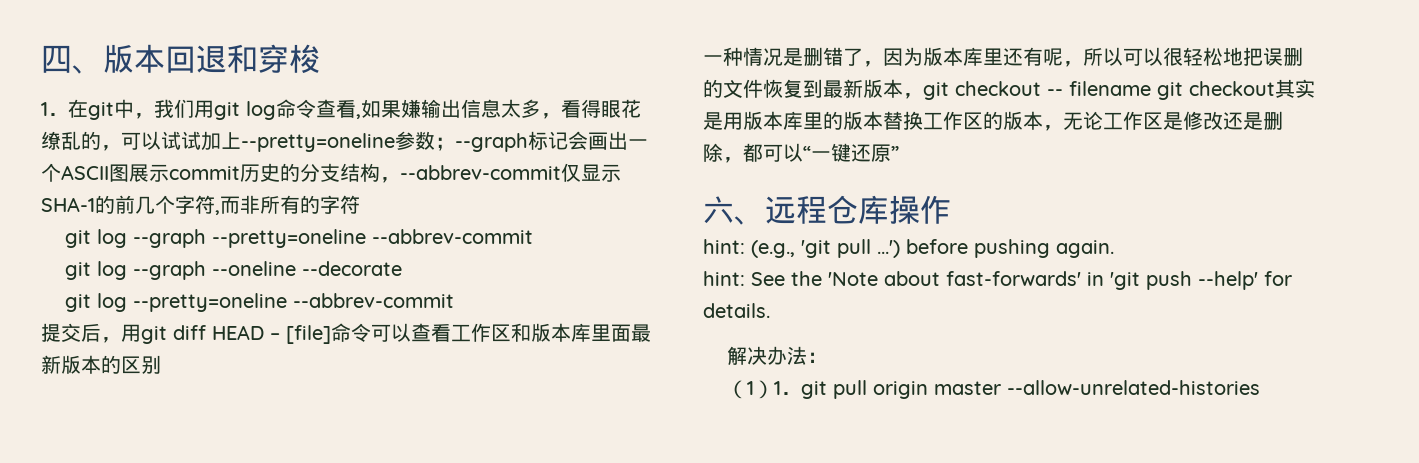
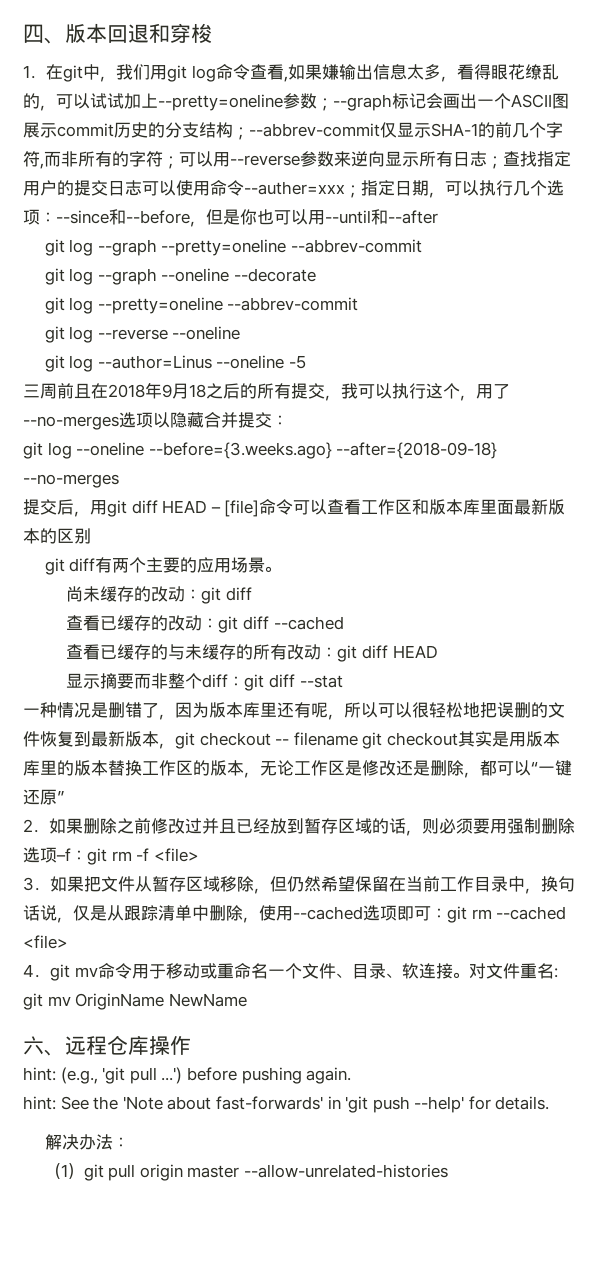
[380,177,400,183] ， -> [233,127,249,140] ；
(360, 204) none -> [163,151,571,169] [23,180,564,198] [23,209,438,227] ；可以用--reverse参数来逆向显示所有日志；查找指定用户的提交日志可以使用命令--auther=xxx；指定日期，可以执行几个选项：--since和--before，但是你也可以用--until和--after
(455, 300) none -> [44,326,241,343] [44,355,307,372] [23,382,510,401] [23,412,288,430] [23,442,498,459] [23,474,119,488] // git log --reverse --oneline // git log --author=Linus --oneline -5 // 三周前且在2018年9月18之后的所有提交，我可以执行这个，用了--no-merges选项以隐藏合并提交： // git log --oneline --before={3.weeks.ago} --after={2018-09-18} --no-merges
(161, 364) none -> [44,557,282,575] [66,586,252,604] [66,615,344,633] [66,644,438,662] [66,673,343,691] // git diff有两个主要的应用场景。 // 尚未缓存的改动：git diff // 查看已缓存的改动：git diff --cached // 查看已缓存的与未缓存的所有改动：git diff HEAD // 显示摘要而非整个diff：git diff --stat
(899, 153) none -> [23,818,575,836] [23,847,199,865] [23,876,575,894] [23,905,567,923] [23,935,68,949] [23,963,558,981] [23,993,247,1010] // 2．如果删除之前修改过并且已经放到暂存区域的话，则必须要用强制删除选项–f：git rm -f <file> // 3．如果把文件从暂存区域移除，但仍然希望保留在当前工作目录中，换句话说，仅是从跟踪清单中删除，使用--cached选项即可：git rm --cached <file> // 4．git mv命令用于移动或重命名一个文件、目录、软连接。对文件重名: git mv OriginName NewName
[774,381,802,395] 1． -> (84, 1171) none

